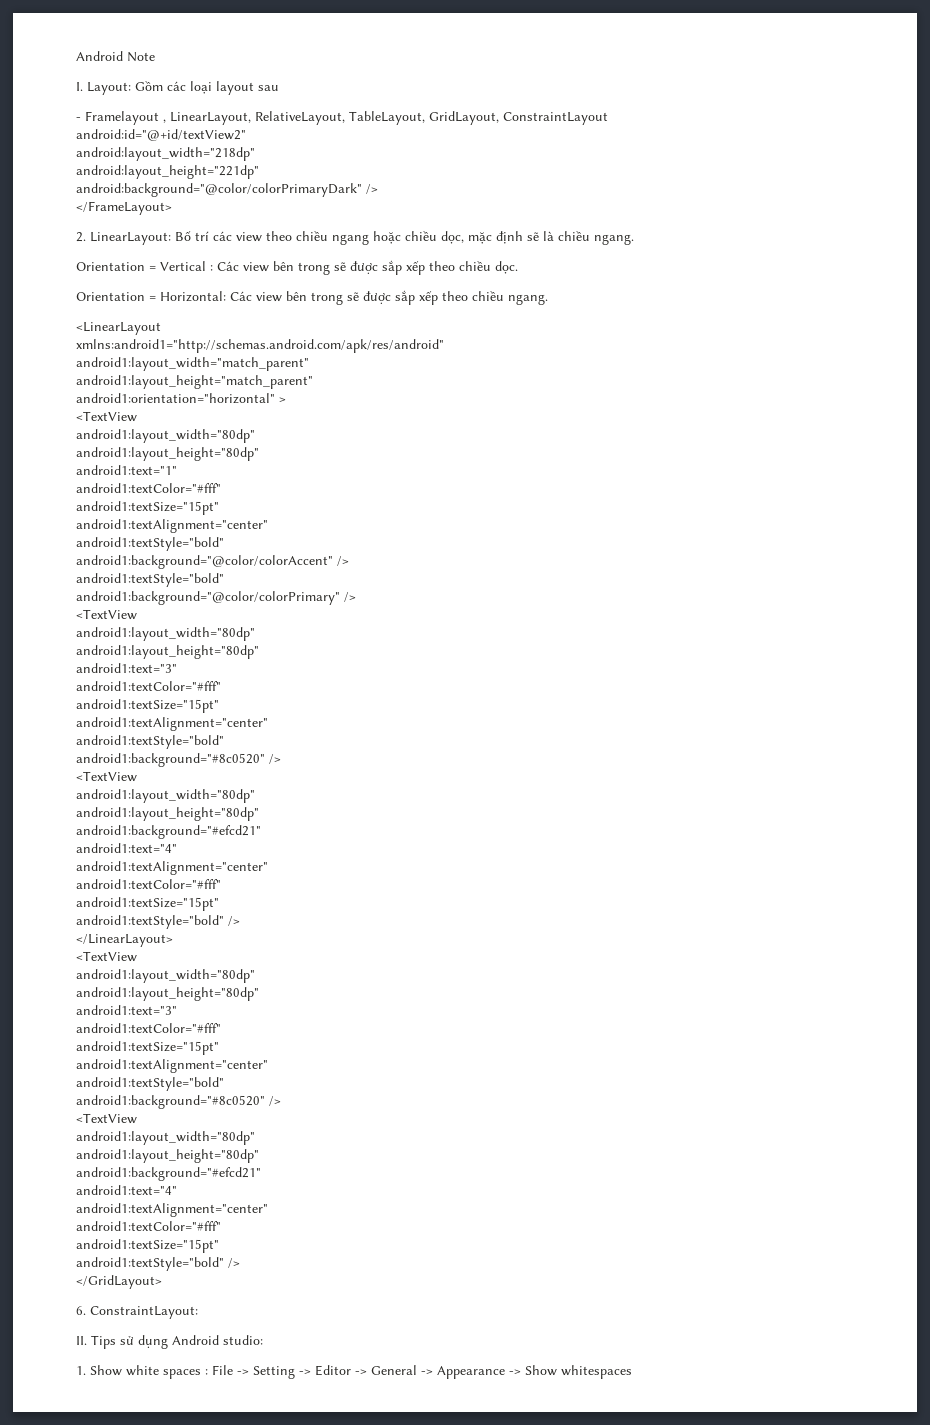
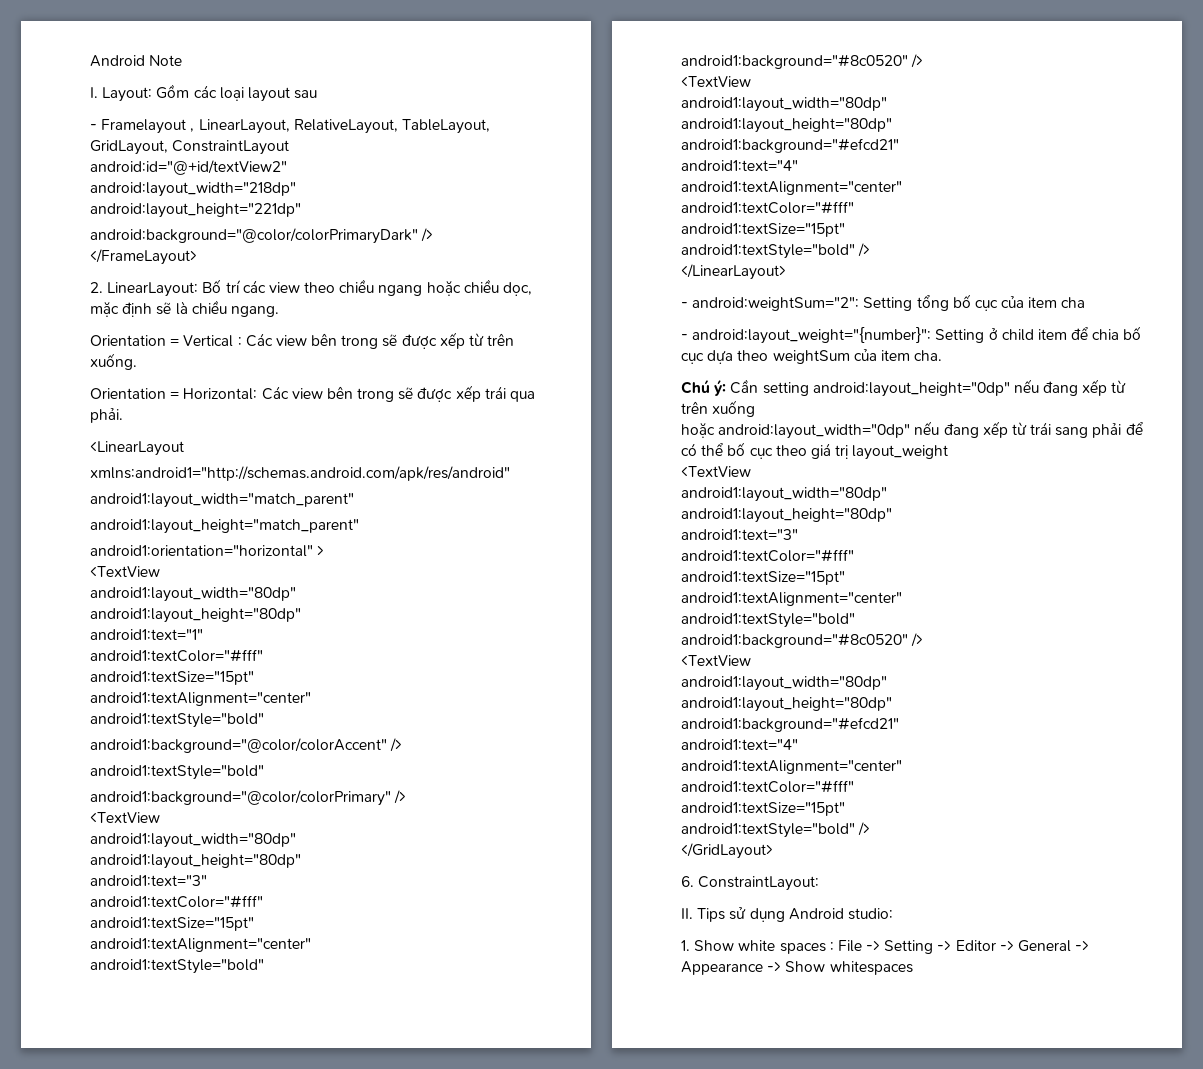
[382,260,518,275] sắp xếp theo chiều dọc. -> [439,332,515,349] [90,353,137,370] xếp từ trên xuống.
[395,290,548,305] sắp xếp theo chiều ngang. -> [455,385,536,402] [90,408,123,423] xếp trái qua phải.
(173, 940) none -> [681,294,1086,311] [681,326,1142,344] [681,349,943,364] [681,379,1127,397] [681,400,756,417] [681,421,1143,439] [681,442,949,460] // - android:weightSum="2": Setting tổng bố cục của item cha // - android:layout_weight="{number}": Setting ở child item để chia bố cục dựa theo weightSum của item cha. // Chú ý: Cần setting android:layout_height="0dp" nếu đang xếp từ trên xuống // hoặc android:layout_width="0dp" nếu đang xếp từ trái sang phải để có thể bố cục theo giá trị layout_weight

